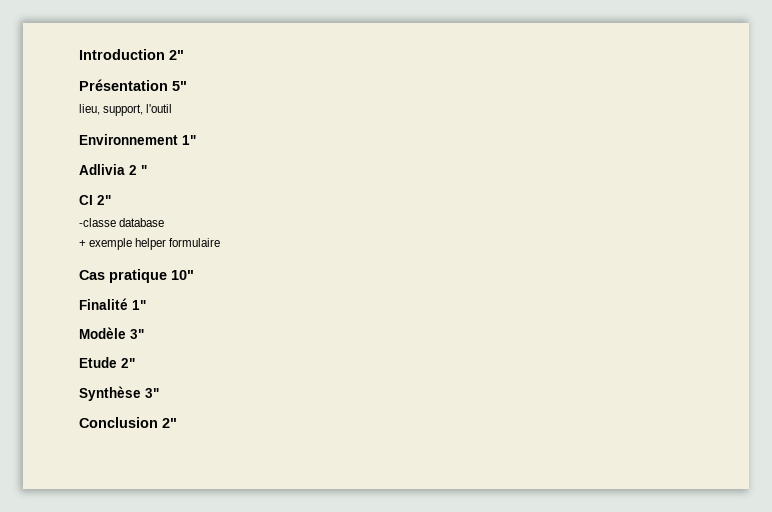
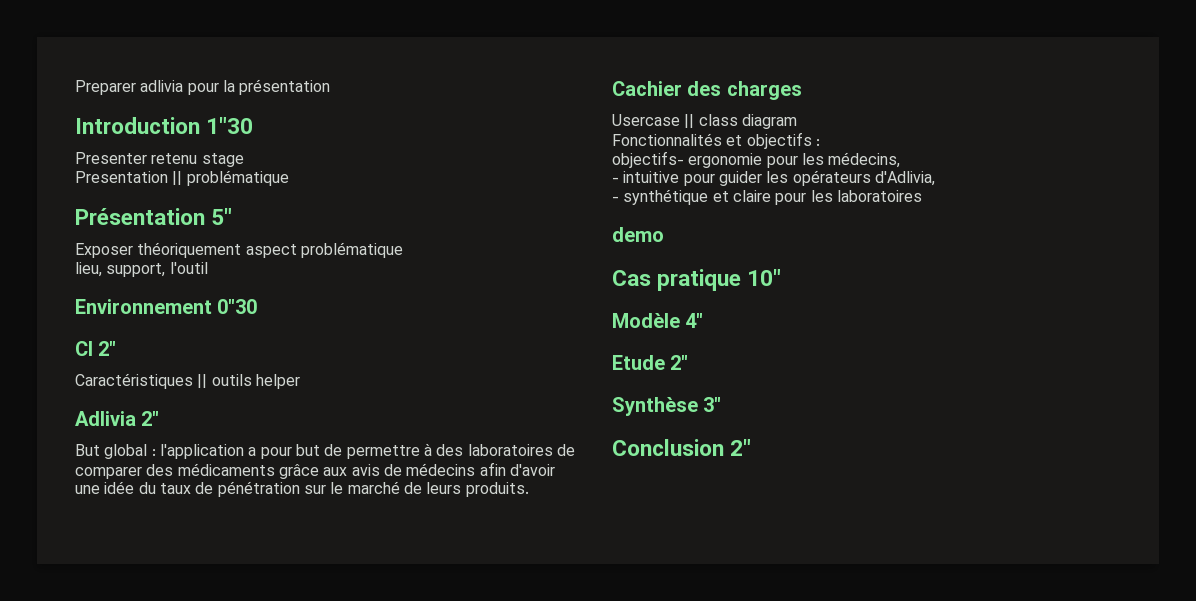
[79,49,184,60] [79,79,187,91] [79,104,173,116] [79,134,196,145] [79,164,147,175] [79,195,111,205] [79,218,165,227] [79,238,221,250] Introduction 2" // Présentation 5" // lieu, support, l'outil // Environnement 1" // Adlivia 2 " // CI 2" // -classe database // + exemple helper formulaire -> [75,79,331,95] [75,117,254,134] [75,152,244,167] [75,170,289,186] [75,208,233,225] [75,242,403,258] [75,262,208,277] [75,299,258,314] [75,341,117,356] [75,373,300,389] [75,411,160,426] [75,443,575,459] [75,462,555,479] [75,481,529,497] [612,81,802,100] [612,114,797,129] [612,132,820,149] [612,151,901,168] [612,170,935,186] [612,189,922,205] [612,227,664,242] Preparer adlivia pour la présentation // Introduction 1"30 // Presenter retenu stage // Presentation || problématique // Présentation 5" // Exposer théoriquement aspect problématique // lieu, support, l'outil // Environnement 0"30 // CI 2" // Caractéristiques || outils helper // Adlivia 2" // But global : l'application a pour but de permettre à des laboratoires de comparer des médicaments grâce aux avis de médecins afin d'avoir une idée du taux de pénétration sur le marché de leurs produits. // Cachier des charges // Usercase || class diagram // Fonctionnalités et objectifs : // objectifs- ergonomie pour les médecins, // - intuitive pour guider les opérateurs d'Adlivia, // - synthétique et claire pour les laboratoires // demo
[79,298,146,310] // Finalité 1" -> (782, 277) none
[130,329,144,339] 3" -> [685,313,704,328] 4"

